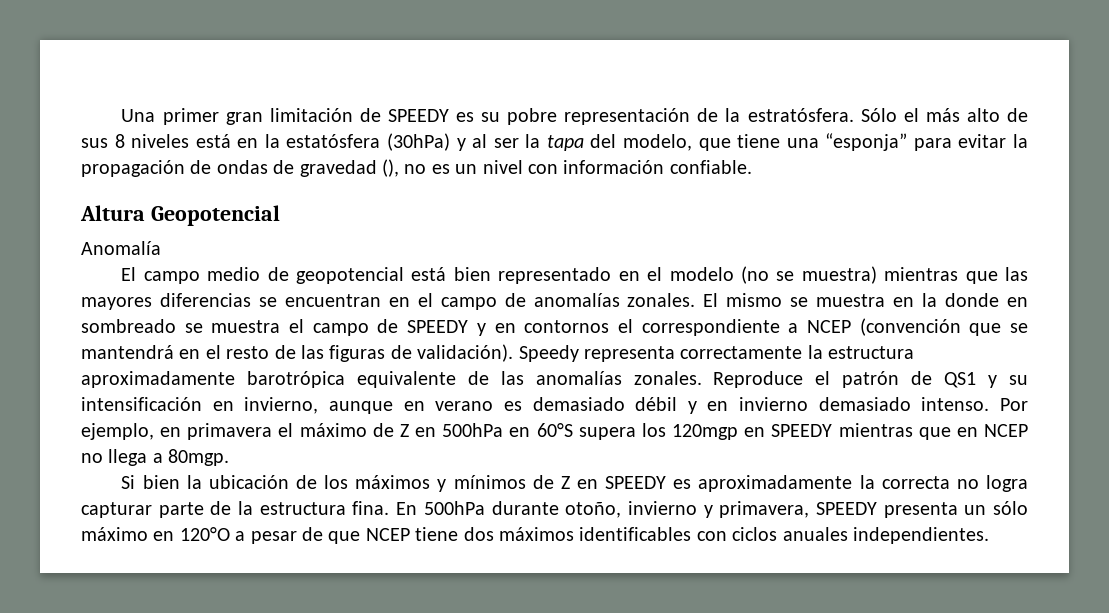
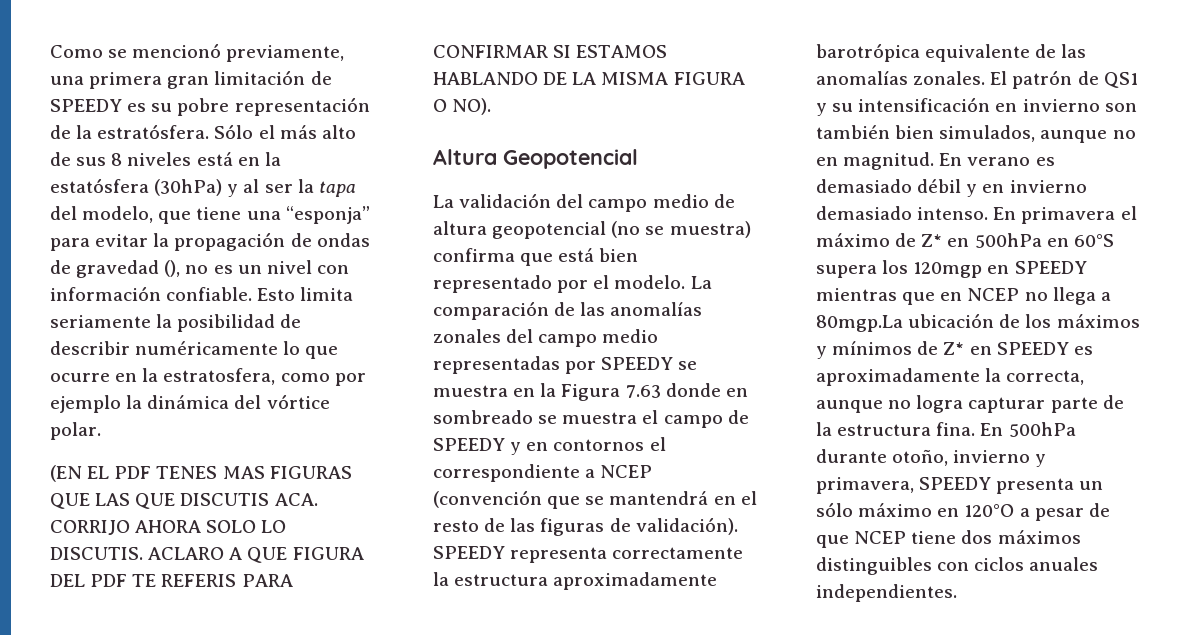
[121,108,219,125] Una primer -> [50,43,345,62] [50,72,163,89] Como se mencionó previamente, una primera
[80,205,280,226] [81,241,161,255] [121,266,1028,284] [81,293,783,310] // Altura Geopotencial // Anomalía // El campo medio de geopotencial está bien representado en el modelo (no se muestra) mientras que las mayores diferencias se encuentran en el campo de anomalías zonales. El mismo -> [257,287,354,301] [50,314,302,332] [50,341,339,359] [50,368,366,386] [50,394,330,413] [50,422,101,440] [50,465,352,482] [50,493,318,509] [50,520,287,535] [50,547,364,563] [50,574,293,587] [433,45,668,58] [433,72,745,85] [433,98,492,115] [433,149,638,169] [433,193,735,212] [433,221,751,239] [433,248,639,266] [433,275,712,293] [433,301,703,320] [433,329,659,347] [433,356,674,374] Esto limita seriamente la posibilidad de describir numéricamente lo que ocurre en la estratosfera, como por ejemplo la dinámica del vórtice polar. // (EN EL PDF TENES MAS FIGURAS QUE LAS QUE DISCUTIS ACA. CORRIJO AHORA SOLO LO DISCUTIS. ACLARO A QUE FIGURA DEL PDF TE REFERIS PARA CONFIRMAR SI ESTAMOS HABLANDO DE LA MISMA FIGURA O NO). // Altura Geopotencial // La validación del campo medio de altura geopotencial (no se muestra) confirma que está bien representado por el modelo. La comparación de las anomalías zonales del campo medio representadas por SPEEDY
(938, 300) none -> [561,384,661,401] Figura 7.63
[518,345,579,362] Speedy -> [433,546,505,559] SPEEDY
[713,371,831,388] Reproduce el -> [990,71,1008,85] El
[244,397,425,414] invierno, aunque en -> [1022,99,1137,112] [816,125,1136,143] [816,152,963,170] invierno son también bien simulados, aunque no en magnitud. En
[999,398,1028,411] [81,423,182,440] Por ejemplo, en -> [993,207,1017,220] En
[399,424,409,437] Z -> [921,234,943,247] Z*
[168,449,230,466] [121,475,202,489] 80mgp. // Si bien la -> [816,315,903,332] 80mgp.La
[560,476,570,489] Z -> [943,342,965,355] Z*
[881,476,950,489] correcta -> [1006,370,1085,385] [816,400,883,413] correcta, aunque
[579,527,692,541] identificables -> [816,557,932,575] distinguibles

